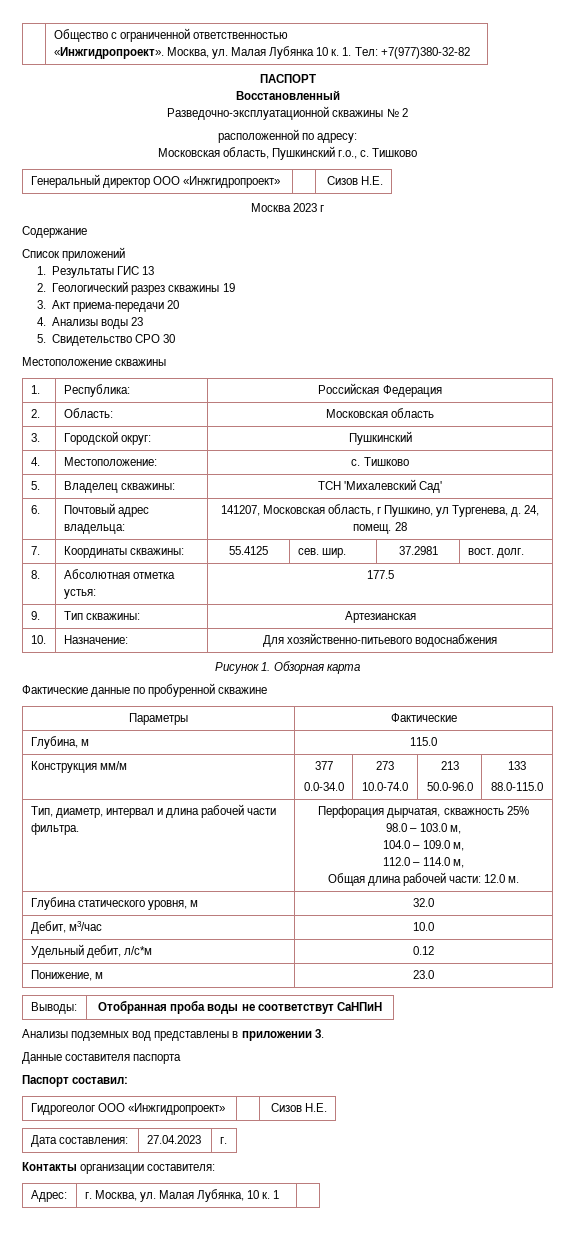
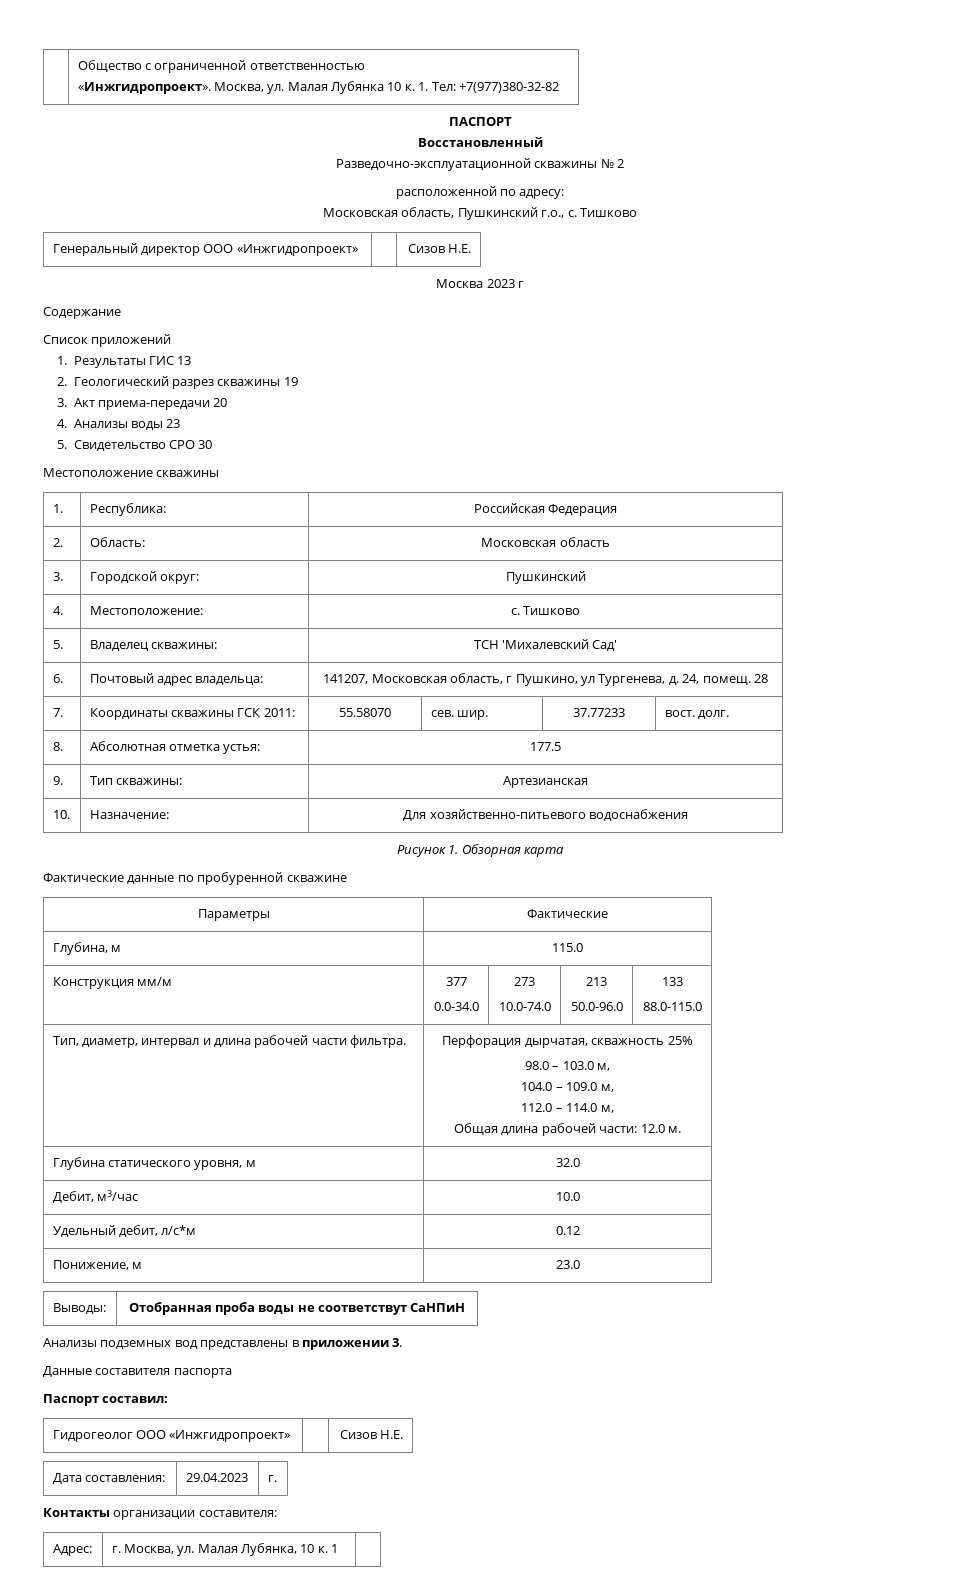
[129,548,184,555] [229,546,268,555] скважины: | 55.4125 -> [170,708,295,717] [339,708,391,717] скважины ГСК 2011: | 55.58070
[398,546,438,555] 37.2981 -> [573,708,625,717] 37.77233
[146,1135,201,1144] 27.04.2023 -> [185,1473,248,1482] 29.04.2023

